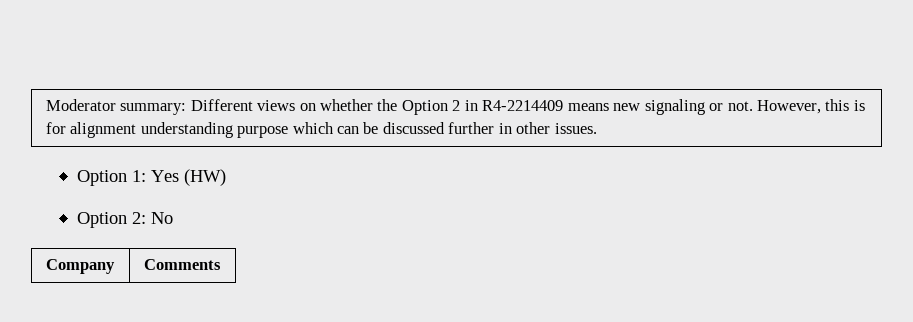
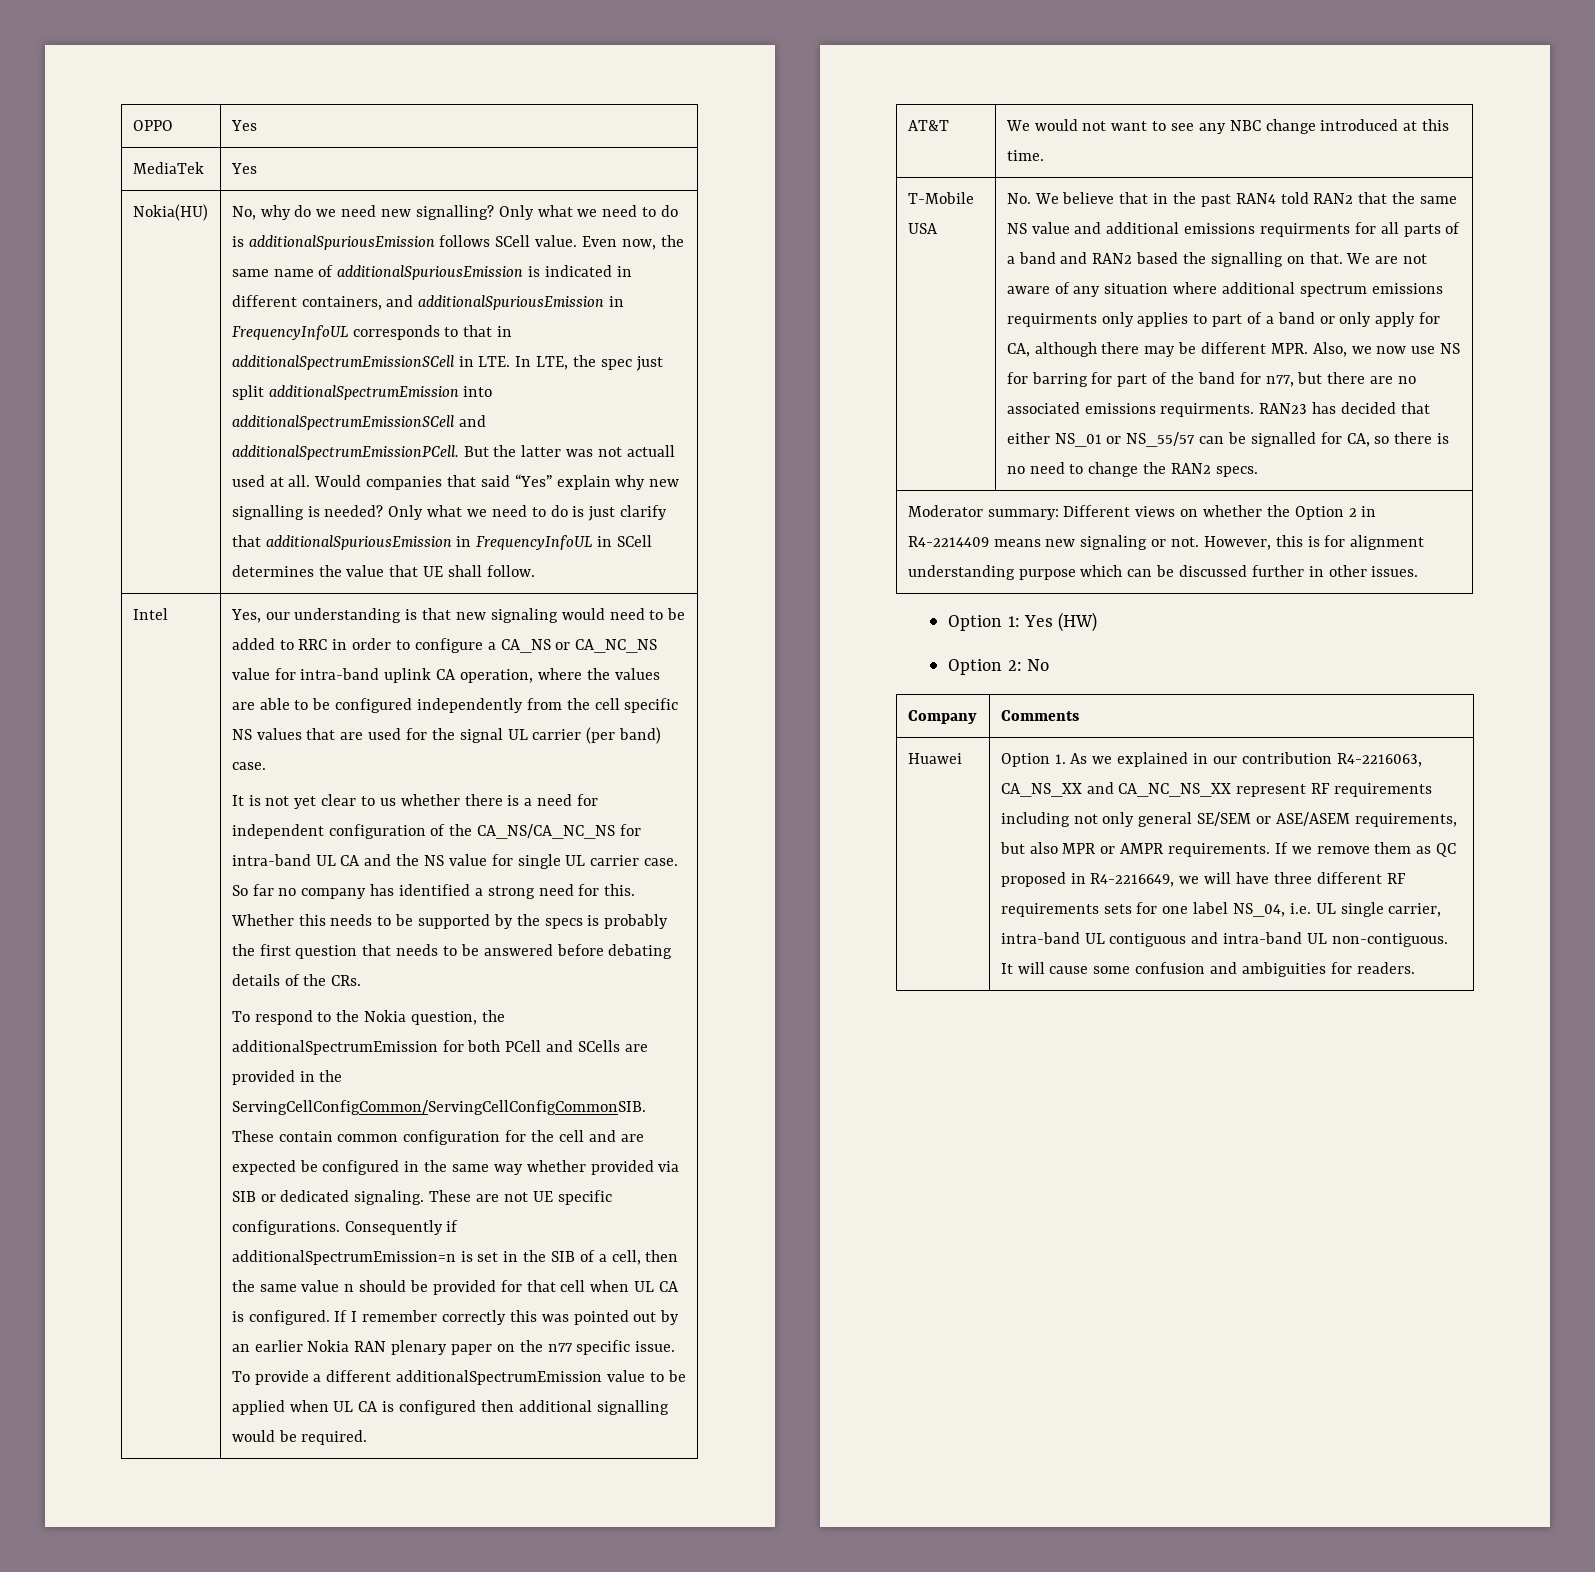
(45, 105) none -> [132,120,173,131] [230,120,257,131] [132,162,204,174] [230,163,257,174] [132,204,208,221] [231,205,679,220] [231,235,684,250] [231,265,632,280] [231,295,625,310] [231,325,513,340] [231,355,663,371] [231,385,493,400] [231,415,486,430] [231,445,675,460] [231,474,680,490] [231,505,668,521] [231,535,653,550] [231,565,535,577] [132,608,168,620] [230,608,686,623] [231,638,658,653] [231,668,660,683] [231,698,679,713] [231,727,662,744] [231,762,266,770] [231,794,599,809] [231,824,642,839] [231,854,679,869] [231,884,636,899] [230,914,669,929] [231,944,673,959] [231,974,362,986] [231,1010,505,1025] [231,1040,648,1055] [231,1070,343,1085] [231,1100,646,1115] [231,1130,644,1145] [231,1160,680,1175] [231,1190,612,1205] [231,1220,459,1235] [231,1250,679,1265] [231,1280,680,1295] [231,1310,680,1325] [231,1340,676,1355] [231,1370,686,1385] [231,1400,669,1415] [231,1430,368,1445] [907,120,949,131] [1005,119,1450,134] [1006,150,1044,161] [907,192,974,204] [907,223,938,234] [1006,192,1458,207] [1006,222,1461,237] [1006,252,1428,267] [1006,282,1443,297] [1006,312,1441,327] [1006,342,1461,357] [1006,372,1417,387] [1006,402,1430,417] [1006,432,1450,447] [1006,462,1258,477] OPPO | Yes // MediaTek | Yes // Nokia(HU) | No, why do we need new signalling? Only what we need to do is additionalSpuriousEmission follows SCell value. Even now, the same name of additionalSpuriousEmission is indicated in different containers, and additionalSpuriousEmission in FrequencyInfoUL corresponds to that in additionalSpectrumEmissionSCell in LTE. In LTE, the spec just split additionalSpectrumEmission into additionalSpectrumEmissionSCell and additionalSpectrumEmissionPCell. But the latter was not actuall used at all. Would companies that said “Yes” explain why new signalling is needed? Only what we need to do is just clarify that additionalSpuriousEmission in FrequencyInfoUL in SCell determines the value that UE shall follow. // Intel | Yes, our understanding is that new signaling would need to be added to RRC in order to configure a CA_NS or CA_NC_NS value for intra-band uplink CA operation, where the values are able to be configured independently from the cell specific NS values that are used for the signal UL carrier (per band) case. // It is not yet clear to us whether there is a need for independent configuration of the CA_NS/CA_NC_NS for intra-band UL CA and the NS value for single UL carrier case. So far no company has identified a strong need for this. Whether this needs to be supported by the specs is probably the first question that needs to be answered before debating details of the CRs. // To respond to the Nokia question, the additionalSpectrumEmission for both PCell and SCells are provided in the ServingCellConfigCommon/ServingCellConfigCommonSIB. These contain common configuration for the cell and are expected be configured in the same way whether provided via SIB or dedicated signaling. These are not UE specific configurations. Consequently if additionalSpectrumEmission=n is set in the SIB of a cell, then the same value n should be provided for that cell when UL CA is configured. If I remember correctly this was pointed out by an earlier Nokia RAN plenary paper on the n77 specific issue. To provide a different additionalSpectrumEmission value to be applied when UL CA is configured then additional signalling would be required. // AT&T | We would not want to see any NBC change introduced at this time. // T-Mobile USA | No. We believe that in the past RAN4 told RAN2 that the same NS value and additional emissions requirments for all parts of a band and RAN2 based the signalling on that. We are not aware of any situation where additional spectrum emissions requirments only applies to part of a band or only apply for CA, although there may be different MPR. Also, we now use NS for barring for part of the band for n77, but there are no associated emissions requirments. RAN23 has decided that either NS_01 or NS_55/57 can be signalled for CA, so there is no need to change the RAN2 specs. //
(221, 264) none -> [907,753,962,764] [1000,752,1422,767] [1000,782,1433,797] [1000,812,1457,827] [999,842,1457,857] [1000,872,1406,887] [1000,902,1442,917] [1000,932,1448,947] [1000,962,1415,977] // Huawei | Option 1. As we explained in our contribution R4-2216063, CA_NS_XX and CA_NC_NS_XX represent RF requirements including not only general SE/SEM or ASE/ASEM requirements, but also MPR or AMPR requirements. If we remove them as QC proposed in R4-2216649, we will have three different RF requirements sets for one label NS_04, i.e. UL single carrier, intra-band UL contiguous and intra-band UL non-contiguous. It will cause some confusion and ambiguities for readers.

